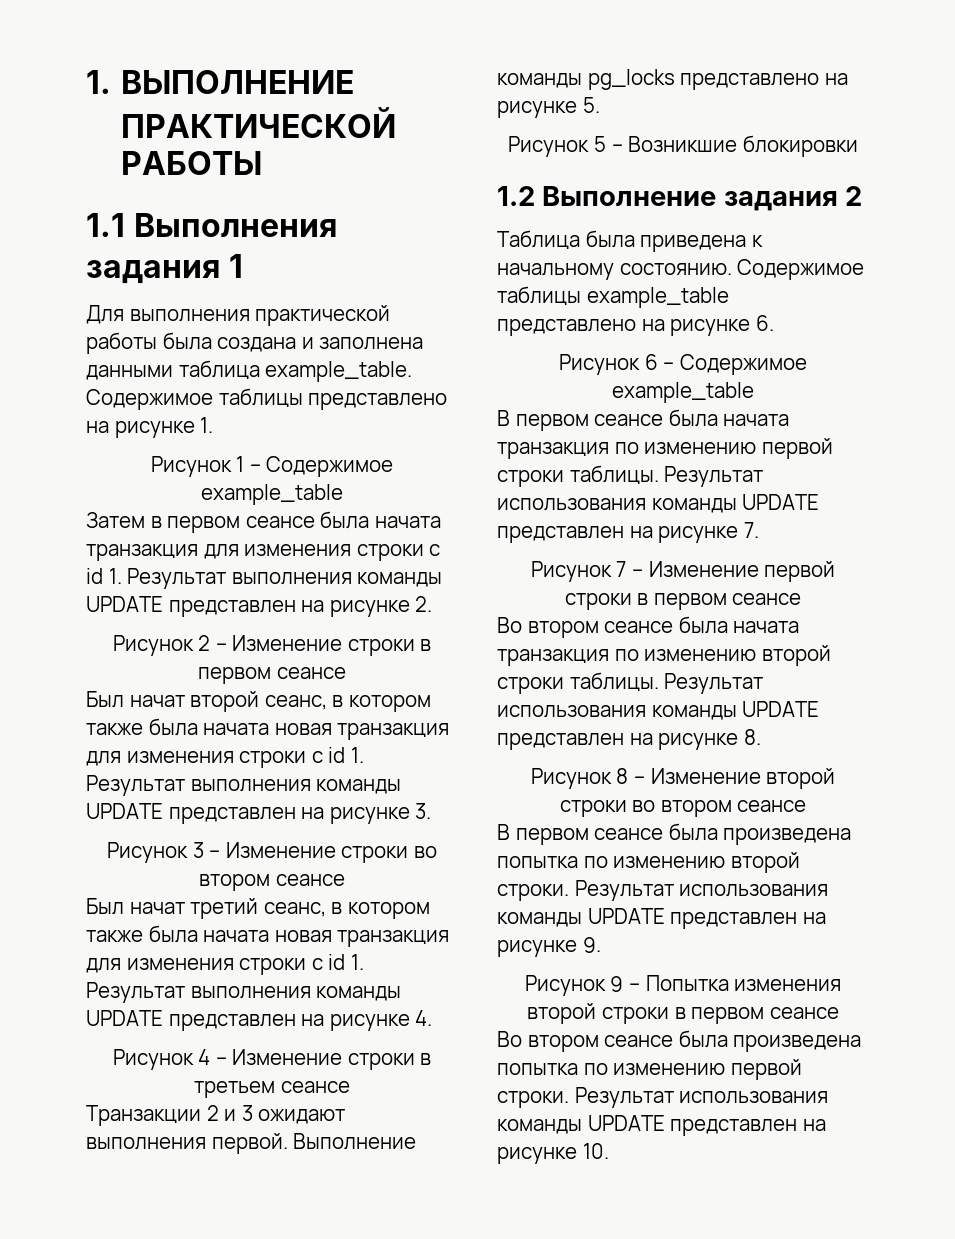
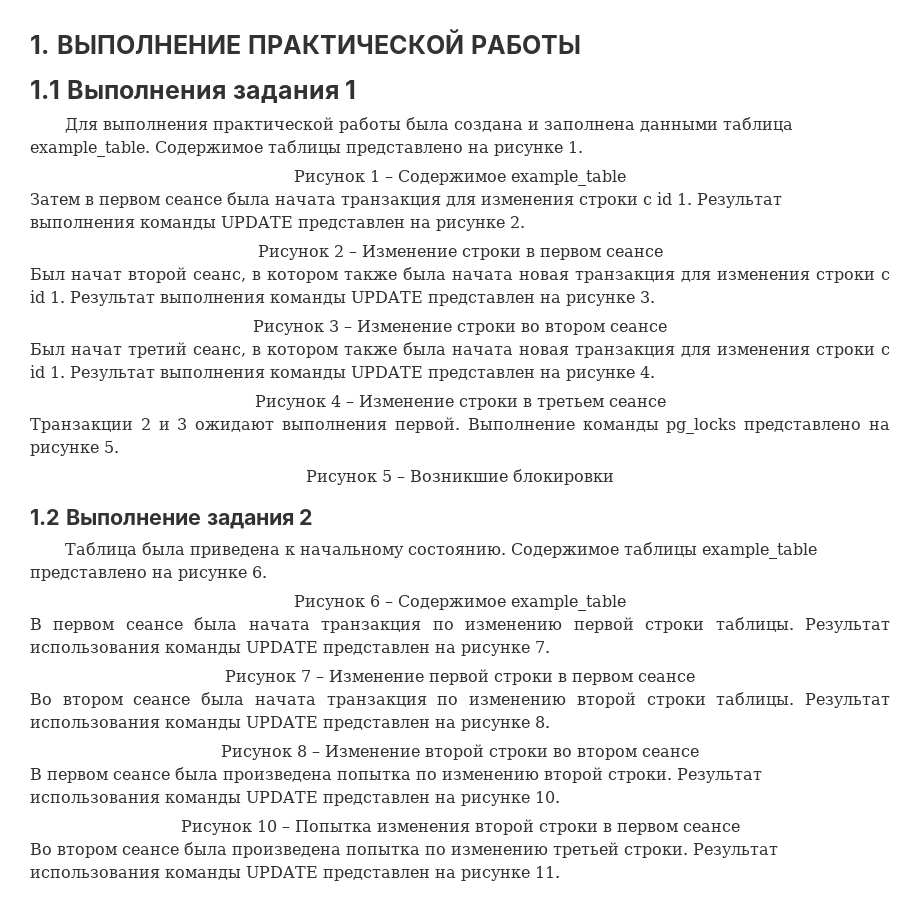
[582,937,601,953] [524,975,624,996] 9. // Рисунок 9 -> [534,791,560,803] [180,820,277,835] 10. // Рисунок 10
[730,1059,802,1080] [497,1087,829,1108] [497,1115,826,1136] [497,1143,609,1164] первой строки. Результат использования команды UPDATE представлен на рисунке 10. -> [553,842,778,858] [30,866,560,881] третьей строки. Результат использования команды UPDATE представлен на рисунке 11.

